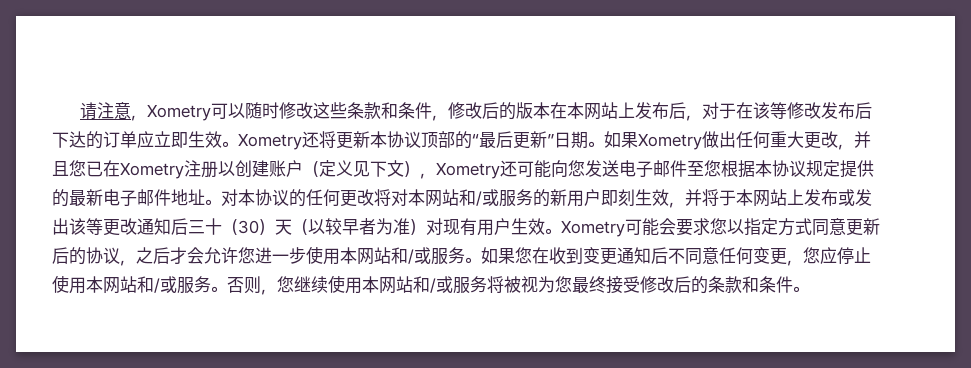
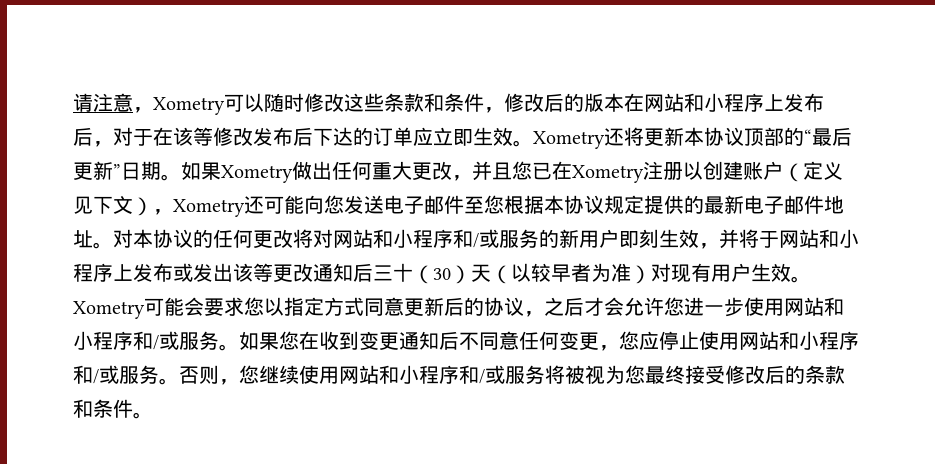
[567,102,619,120] 本网站 -> [644,93,764,112] 网站和小程序
[408,189,459,207] 本网站 -> [333,229,453,248] 网站和小程序
[736,189,787,207] 本网站 -> [779,229,859,248] [73,263,113,282] 网站和小程序
[340,247,391,265] 本网站 -> [784,297,844,316] [73,331,133,350] 网站和小程序
[86,276,137,294] 本网站 -> [739,331,859,350] 网站和小程序
[362,276,413,294] 本网站 -> [339,365,459,384] 网站和小程序

